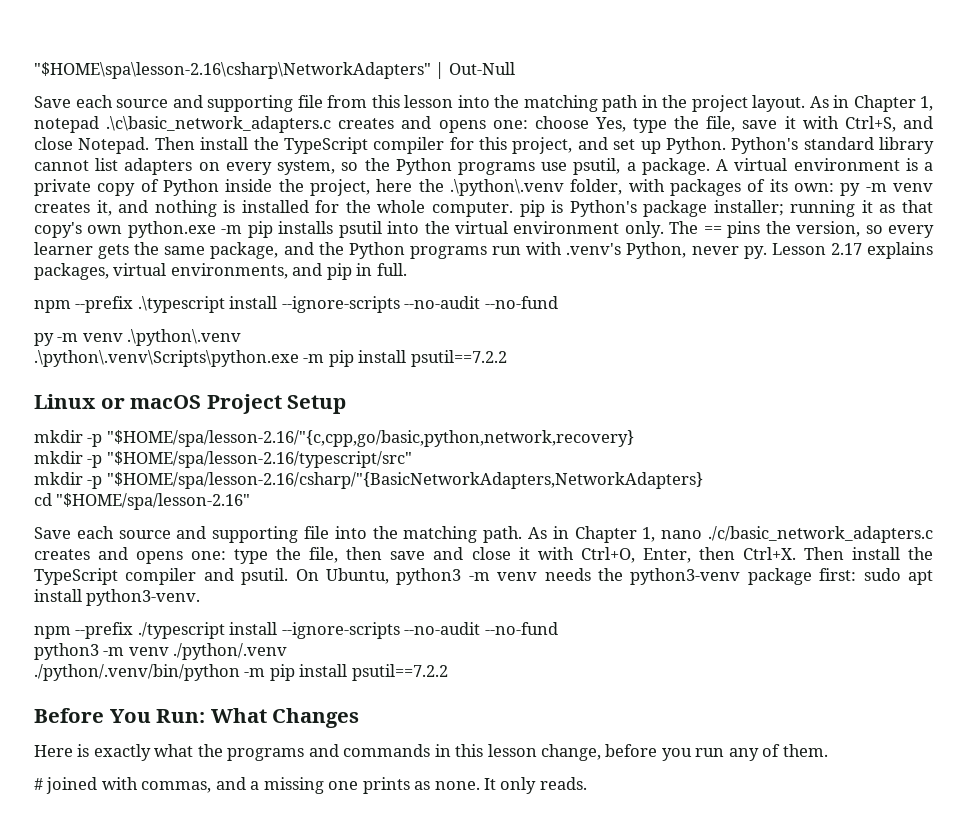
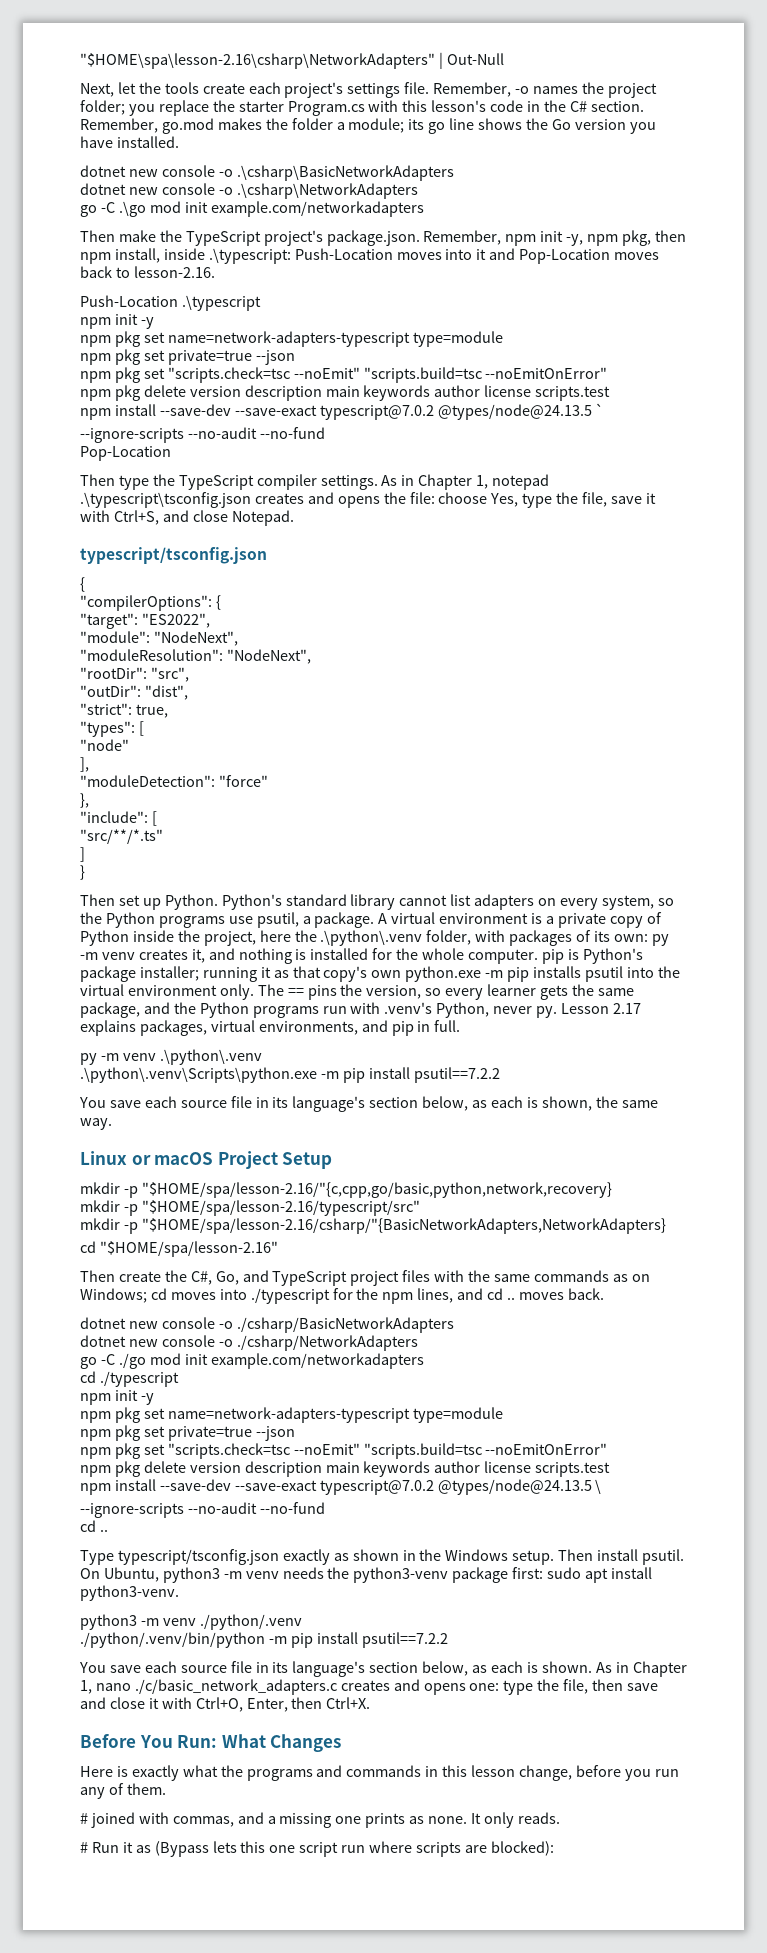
[34,95,805,112] Save each source and supporting file from this lesson into the matching path in the project layout. -> [80,82,657,98] [80,100,644,116] [80,118,656,134] [80,136,179,148] [80,165,454,181] [80,183,418,199] [80,201,424,217] [80,230,686,246] [80,248,660,264] [80,266,215,278] [80,295,261,311] [80,314,154,329] [80,331,503,347] [80,349,295,365] [80,367,608,383] [80,385,611,401] [80,403,605,420] [80,427,325,443] [80,446,171,461] [80,474,378,490] Next, let the tools create each project's settings file. Remember, -o names the project folder; you replace the starter Program.cs with this lesson's code in the C# section. Remember, go.mod makes the folder a module; its go line shows the Go version you have installed. // dotnet new console -o .\csharp\BasicNetworkAdapters // dotnet new console -o .\csharp\NetworkAdapters // go -C .\go mod init example.com/networkadapters // Then make the TypeScript project's package.json. Remember, npm init -y, npm pkg, then npm install, inside .\typescript: Push-Location moves into it and Pop-Location moves back to lesson-2.16. // Push-Location .\typescript // npm init -y // npm pkg set name=network-adapters-typescript type=module // npm pkg set private=true --json // npm pkg set "scripts.check=tsc --noEmit" "scripts.build=tsc --noEmitOnError" // npm pkg delete version description main keywords author license scripts.test // npm install --save-dev --save-exact typescript@7.0.2 @types/node@24.13.5 ` // --ignore-scripts --no-audit --no-fund // Pop-Location // Then type the TypeScript compiler settings.
[106,116,528,133] .\c\basic_network_adapters.c creates and opens one: -> [80,492,435,508] .\typescript\tsconfig.json creates and opens the file:
[154,137,608,154] Then install the TypeScript compiler for this project, and -> [80,547,267,564] [80,577,85,592] [80,595,221,611] [80,613,210,629] [80,631,238,646] [80,649,311,664] [80,667,189,682] [80,685,188,700] [80,703,168,718] [80,721,144,737] [80,739,129,751] [80,757,89,772] [80,775,268,787] [80,793,89,808] [80,811,157,826] [80,829,163,844] [80,847,85,862] [80,865,85,880] [80,894,115,906] // typescript/tsconfig.json // { // "compilerOptions": { // "target": "ES2022", // "module": "NodeNext", // "moduleResolution": "NodeNext", // "rootDir": "src", // "outDir": "dist", // "strict": true, // "types": [ // "node" // ], // "moduleDetection": "force" // }, // "include": [ // "src/**/*.ts" // ] // } // Then
[34,296,558,313] // npm --prefix .\typescript install --ignore-scripts --no-audit --no-fund -> (461, 1026) none
(507, 358) none -> [79,1096,658,1112] [80,1118,112,1130] // You save each source file in its language's section below, as each is shown, the same way.
[34,526,523,543] Save each source and supporting file into the matching path. -> [80,1270,650,1286] [80,1288,604,1304] [80,1317,454,1333] [80,1335,418,1351] [80,1353,424,1369] [80,1371,179,1387] [80,1390,154,1405] [80,1407,503,1423] [80,1425,295,1441] [80,1443,608,1459] [80,1461,611,1477] [80,1479,602,1495] [80,1502,325,1518] [80,1520,108,1532] [80,1549,685,1565] [80,1567,652,1583] [80,1585,179,1601] [80,1614,302,1630] [80,1632,448,1648] [79,1661,592,1677] Then create the C#, Go, and TypeScript project files with the same commands as on Windows; cd moves into ./typescript for the npm lines, and cd .. moves back. // dotnet new console -o ./csharp/BasicNetworkAdapters // dotnet new console -o ./csharp/NetworkAdapters // go -C ./go mod init example.com/networkadapters // cd ./typescript // npm init -y // npm pkg set name=network-adapters-typescript type=module // npm pkg set private=true --json // npm pkg set "scripts.check=tsc --noEmit" "scripts.build=tsc --noEmitOnError" // npm pkg delete version description main keywords author license scripts.test // npm install --save-dev --save-exact typescript@7.0.2 @types/node@24.13.5 \ // --ignore-scripts --no-audit --no-fund // cd .. // Type typescript/tsconfig.json exactly as shown in the Windows setup. Then install psutil. On Ubuntu, python3 -m venv needs the python3-venv package first: sudo apt install python3-venv. // python3 -m venv ./python/.venv // ./python/.venv/bin/python -m pip install psutil==7.2.2 // You save each source file in its language's section below, as each is shown.
[803,547,934,560] [34,568,933,585] [34,589,201,606] [34,622,558,639] [34,643,288,660] [34,664,448,681] Then install the TypeScript compiler and psutil. On Ubuntu, python3 -m venv needs the python3-venv package first: sudo apt install python3-venv. // npm --prefix ./typescript install --ignore-scripts --no-audit --no-fund // python3 -m venv ./python/.venv // ./python/.venv/bin/python -m pip install psutil==7.2.2 -> (371, 1703) none
(587, 783) none -> [80,1841,554,1857] // # Run it as (Bypass lets this one script run where scripts are blocked):

